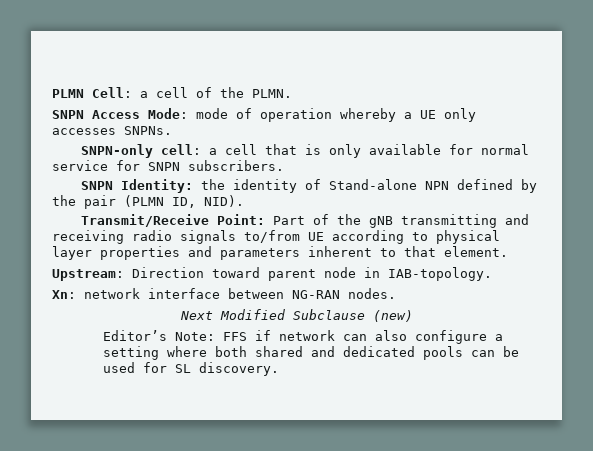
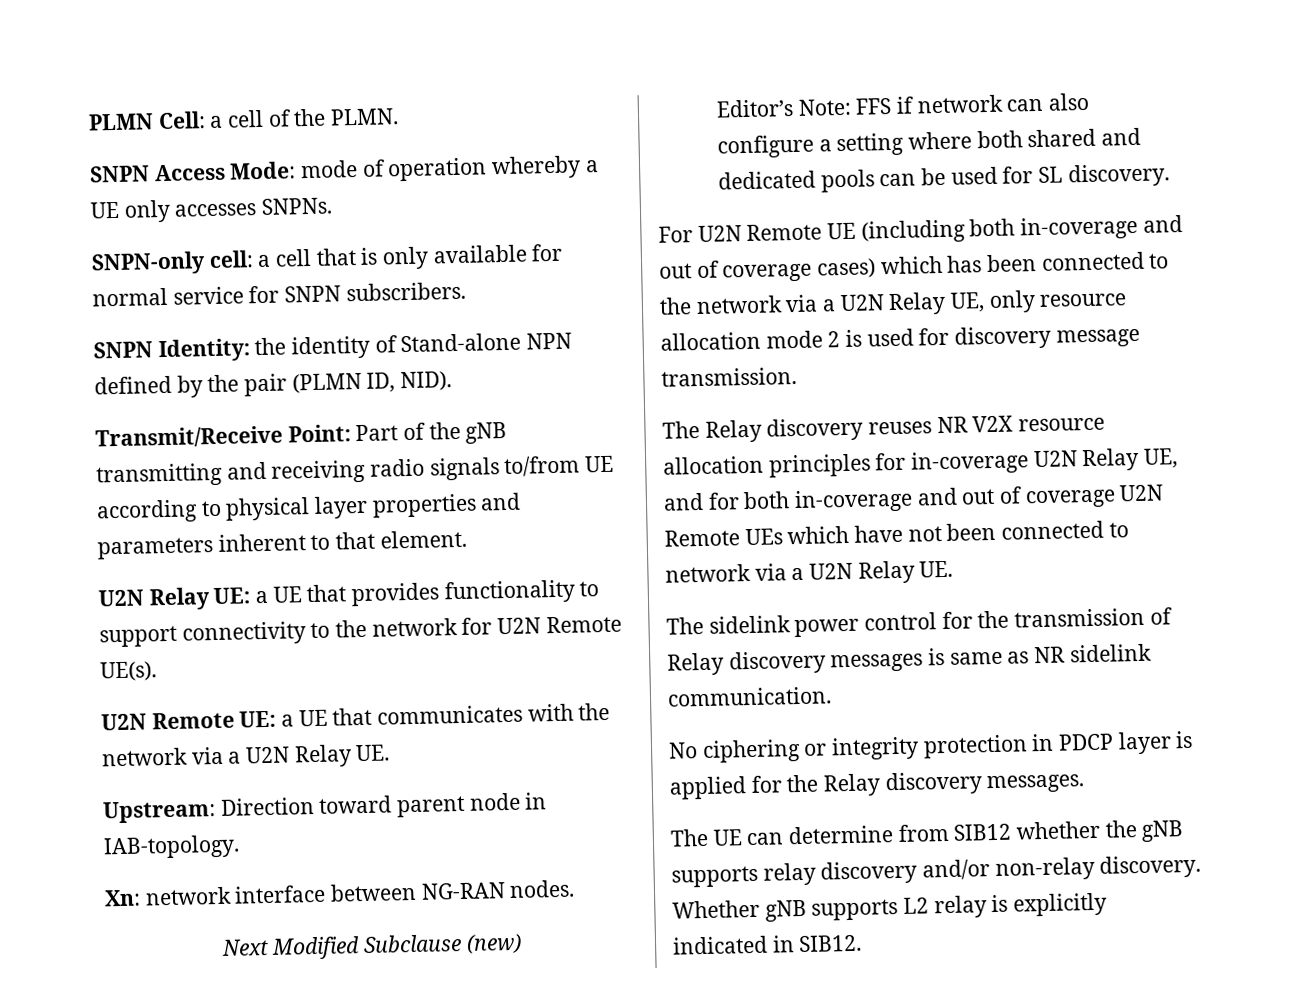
(508, 251) none -> [98,579,600,611] [99,615,622,648] [100,661,157,682] [101,702,611,731] [101,744,391,768] // U2N Relay UE: a UE that provides functionality to support connectivity to the network for U2N Remote UE(s). // U2N Remote UE: a UE that communicates with the network via a U2N Relay UE.
(279, 369) none -> [658,215,1183,244] [659,251,1170,283] [659,290,1128,316] [660,325,1140,351] [661,366,797,387] [662,415,1106,443] [663,447,1179,478] [663,484,1165,514] [664,520,1129,547] [665,560,954,584] [666,607,1173,638] [667,643,1152,676] [667,686,832,707] [668,730,1194,764] [669,771,1086,800] [670,820,1185,847] [671,854,1202,888] [672,892,1108,922] [672,934,863,955] // For U2N Remote UE (including both in-coverage and out of coverage cases) which has been connected to the network via a U2N Relay UE, only resource allocation mode 2 is used for discovery message transmission. // The Relay discovery reuses NR V2X resource allocation principles for in-coverage U2N Relay UE, and for both in-coverage and out of coverage U2N Remote UEs which have not been connected to network via a U2N Relay UE. // The sidelink power control for the transmission of Relay discovery messages is same as NR sidelink communication. // No ciphering or integrity protection in PDCP layer is applied for the Relay discovery messages. // The UE can determine from SIB12 whether the gNB supports relay discovery and/or non-relay discovery. Whether gNB supports L2 relay is explicitly indicated in SIB12.

